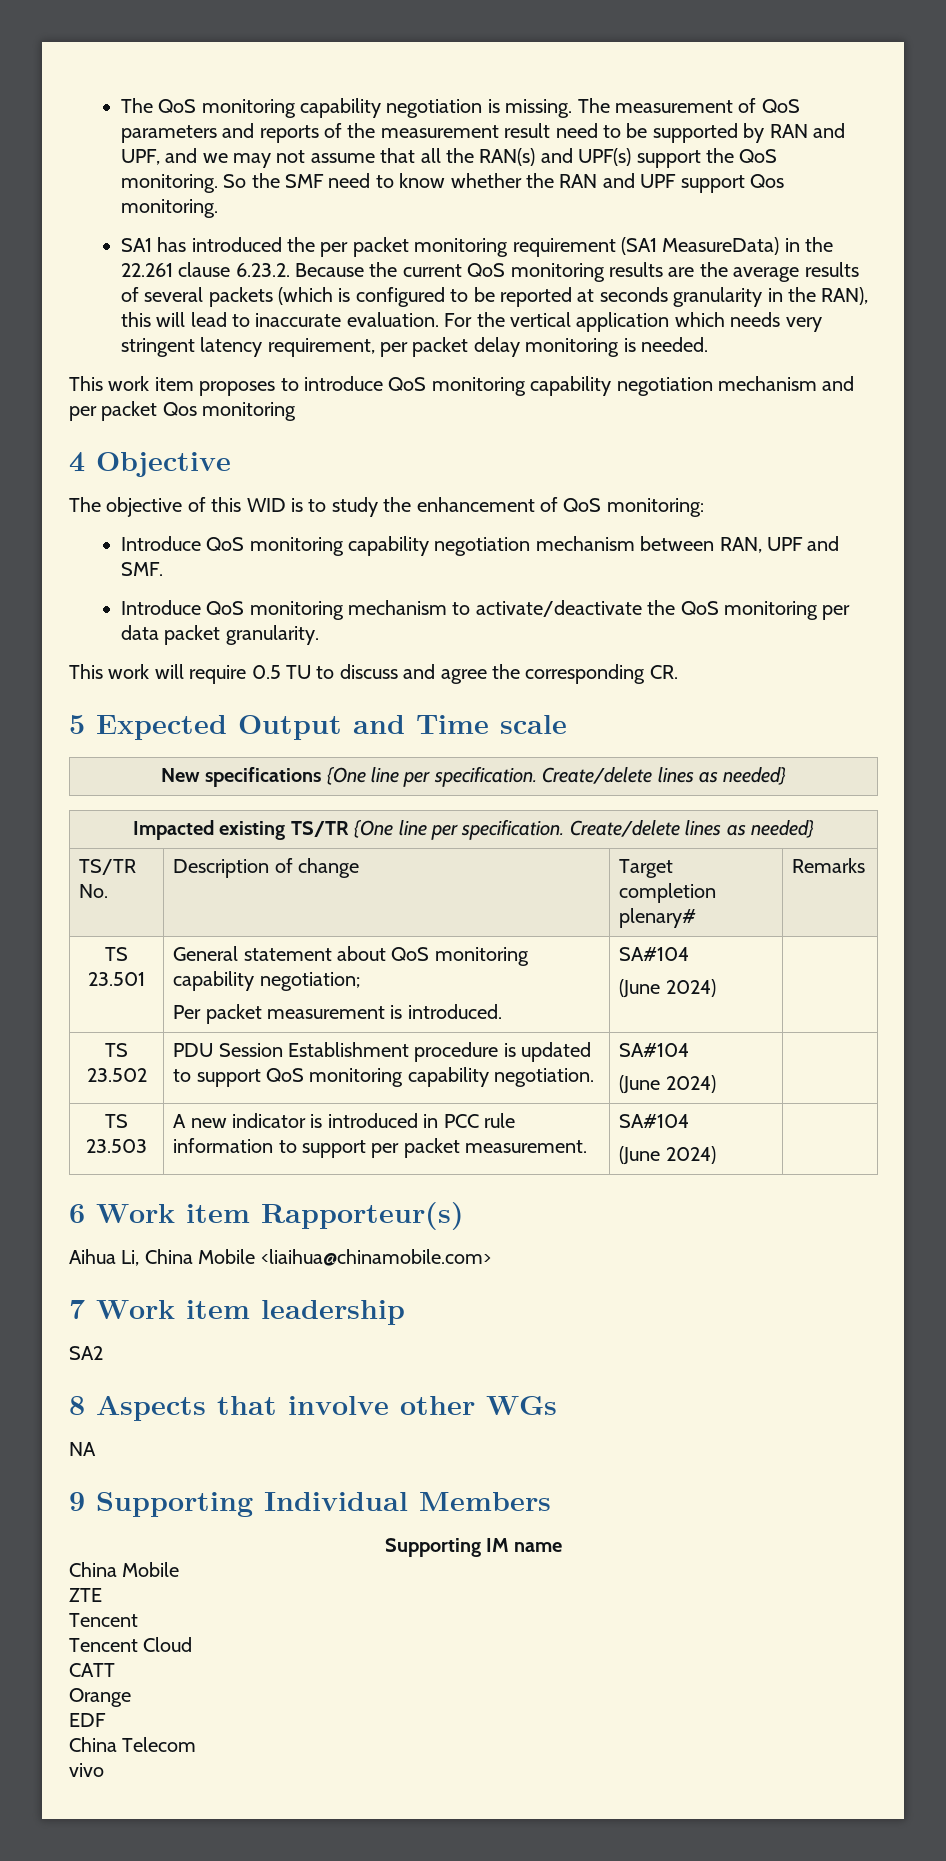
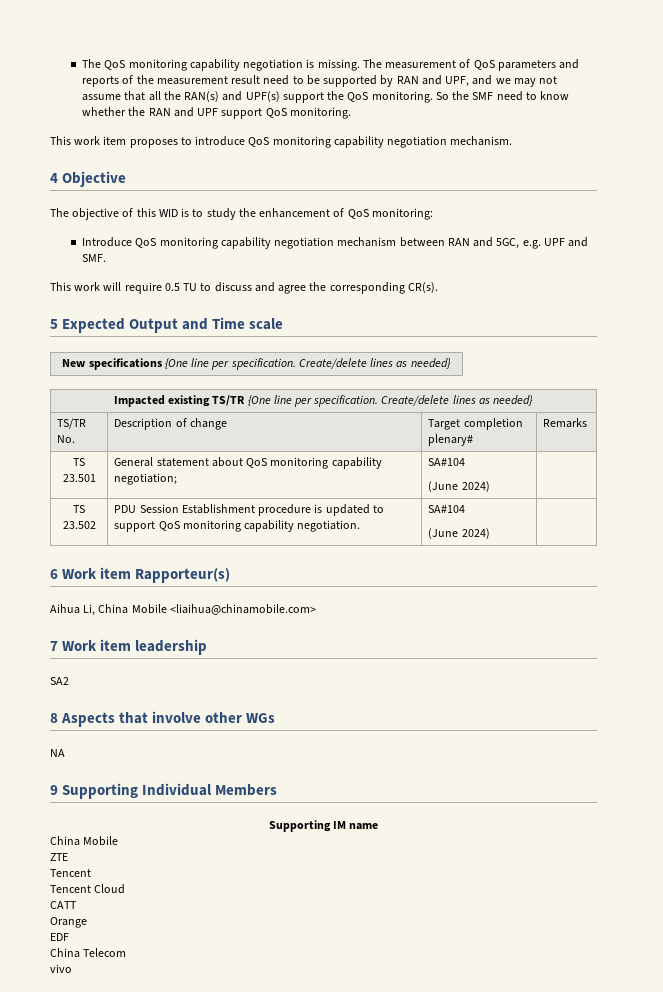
[749,174,784,188] [120,199,218,218] [120,237,834,257] [120,262,859,282] [120,287,869,307] [120,312,822,332] [120,337,708,357] Qos monitoring. // SA1 has introduced the per packet monitoring requirement (SA1 MeasureData) in the 22.261 clause 6.23.2. Because the current QoS monitoring results are the average results of several packets (which is configured to be reported at seconds granularity in the RAN), this will lead to inaccurate evaluation. For the vertical application which needs very stringent latency requirement, per packet delay monitoring is needed. -> [265,107,351,119] QoS monitoring.
[717,376,855,391] [69,401,297,421] mechanism and per packet Qos monitoring -> [450,136,513,146] mechanism.
[719,537,762,553] RAN, -> [447,237,541,249] RAN and 5GC, e.g.
[120,600,851,620] [120,625,319,645] // Introduce QoS monitoring mechanism to activate/deactivate the QoS monitoring per data packet granularity. -> (107, 258) none
[649,665,678,679] CR. -> [407,282,438,293] CR(s).
[173,1004,502,1024] // Per packet measurement is introduced. -> (178, 479) none
[105,1114,128,1128] [86,1139,147,1153] [173,1113,515,1128] [173,1138,588,1158] [619,1114,690,1128] [619,1146,716,1165] // TS 23.503 | A new indicator is introduced in PCC rule information to support per packet measurement. | SA#104 // (June 2024) | -> (490, 533) none

